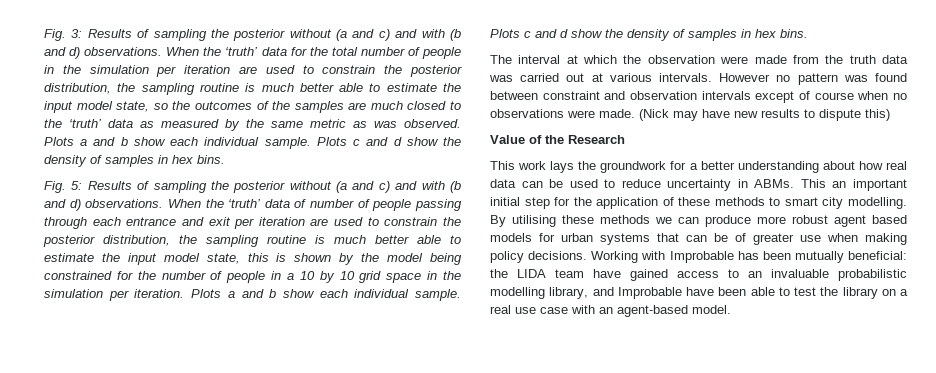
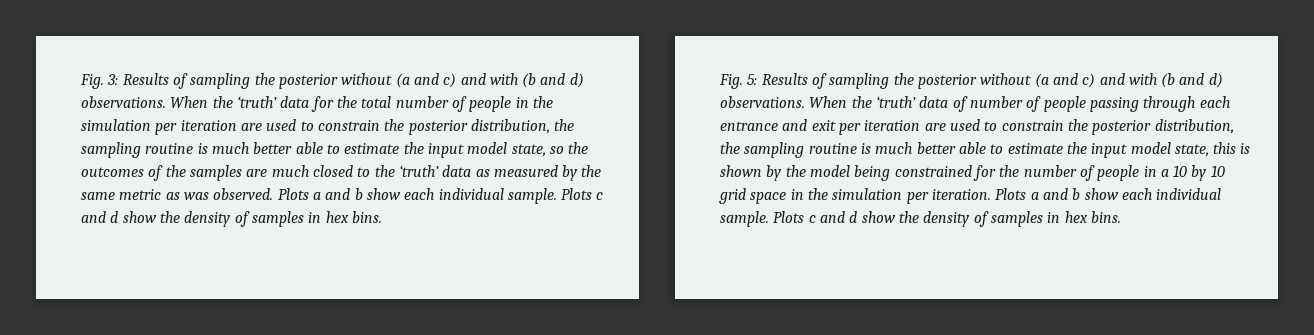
[490,55,908,64] [489,73,907,85] [490,91,907,103] [490,109,890,121] [490,135,625,144] [490,161,907,173] [490,179,907,191] [490,197,907,209] [490,215,907,227] [490,233,907,245] [490,251,907,263] [490,269,907,281] [490,287,908,299] [490,305,731,317] // The interval at which the observation were made from the truth data was carried out at various intervals. However no pattern was found between constraint and observation intervals except of course when no observations were made. (Nick may have new results to dispute this) // Value of the Research // This work lays the groundwork for a better understanding about how real data can be used to reduce uncertainty in ABMs. This an important initial step for the application of these methods to smart city modelling. By utilising these methods we can produce more robust agent based models for urban systems that can be of greater use when making policy decisions. Working with Improbable has been mutually beneficial: the LIDA team have gained access to an invaluable probabilistic modelling library, and Improbable have been able to test the library on a real use case with an agent-based model. -> (1121, 217) none

